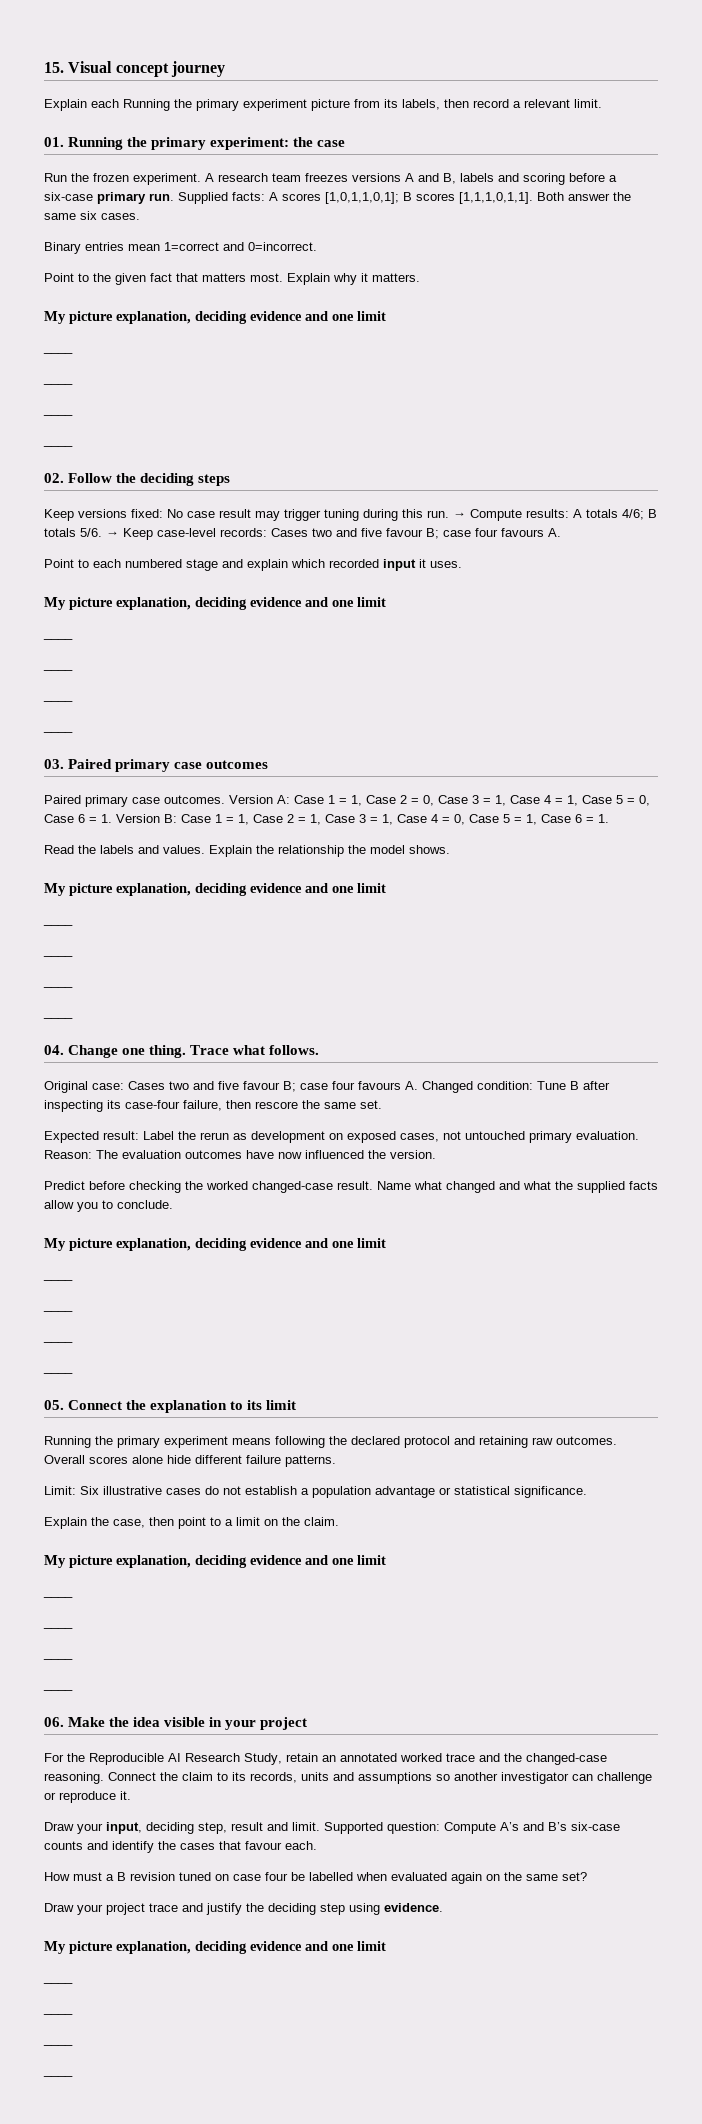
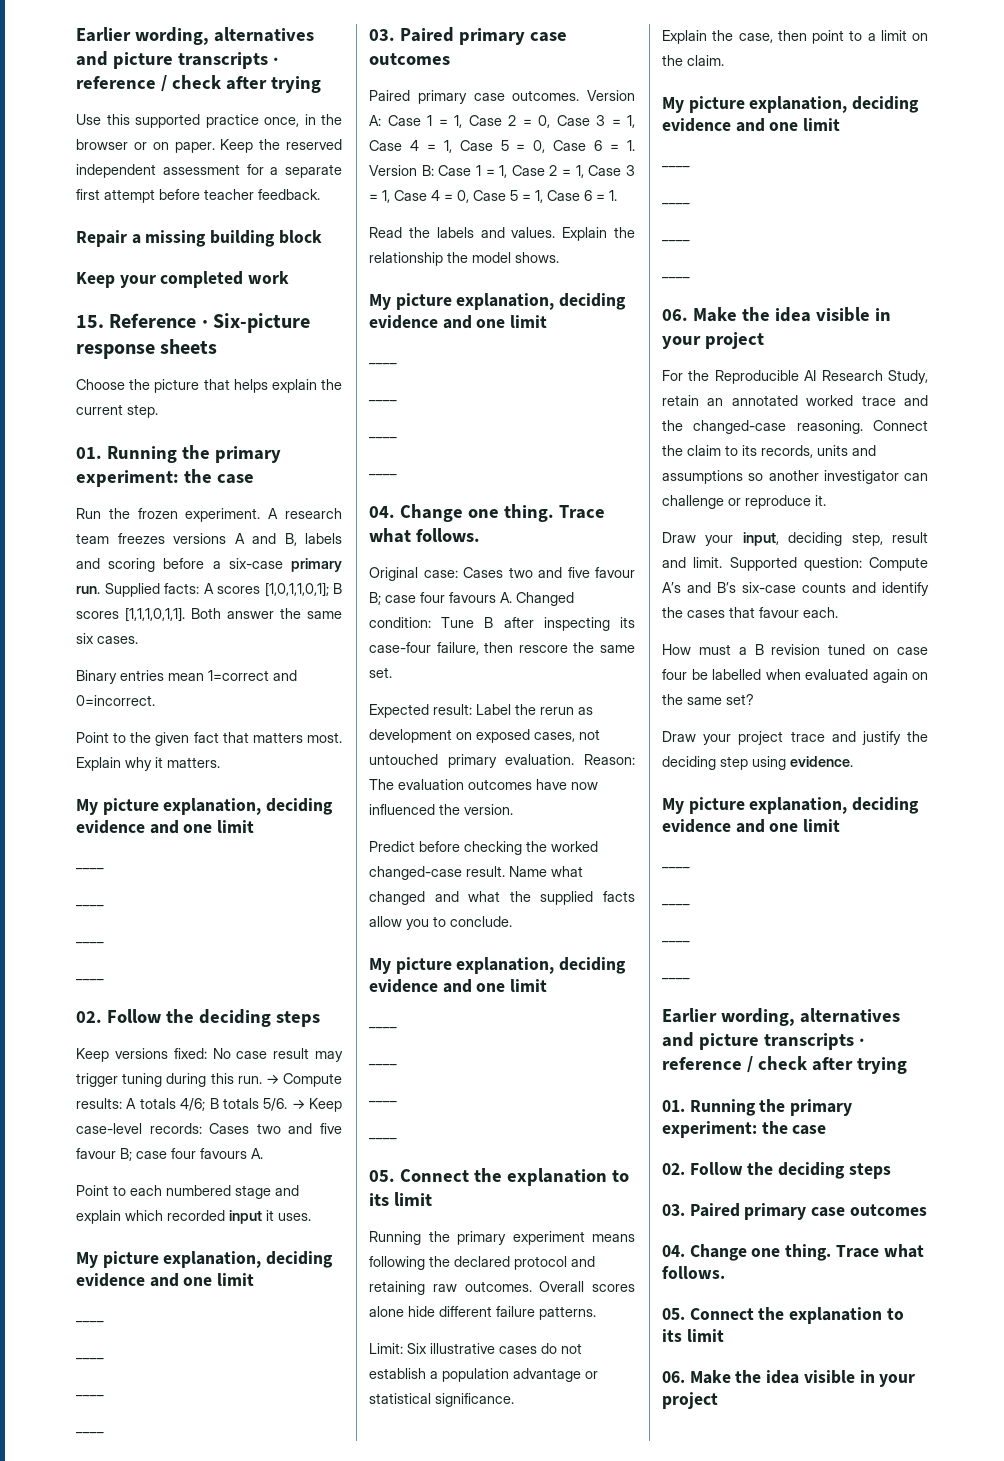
[44,61,225,77] [44,99,602,111] 15. Visual concept journey // Explain each Running the primary experiment picture from its labels, then record a relevant limit. -> [76,27,314,45] [76,51,279,69] [76,75,321,93] [76,114,342,128] [76,139,342,153] [76,164,342,178] [76,189,320,203] [76,230,322,247] [76,271,290,288] [76,313,311,333] [76,339,218,359] [76,379,342,393] [76,404,158,418] Earlier wording, alternatives and picture transcripts · reference / check after trying // Use this supported practice once, in the browser or on paper. Keep the reserved independent assessment for a separate first attempt before teacher feedback. // Repair a missing building block // Keep your completed work // 15. Reference · Six-picture response sheets // Choose the picture that helps explain the current step.
(73, 2075) none -> [662,1008,900,1026] [662,1032,865,1050] [662,1056,907,1074] [662,1099,853,1116] [662,1121,827,1138] [662,1162,891,1179] [662,1203,927,1220] [662,1244,924,1261] [662,1266,725,1279] [662,1307,904,1324] [662,1329,724,1342] [662,1370,916,1387] [662,1392,718,1409] // Earlier wording, alternatives and picture transcripts · reference / check after trying // 01. Running the primary experiment: the case // 02. Follow the deciding steps // 03. Paired primary case outcomes // 04. Change one thing. Trace what follows. // 05. Connect the explanation to its limit // 06. Make the idea visible in your project

